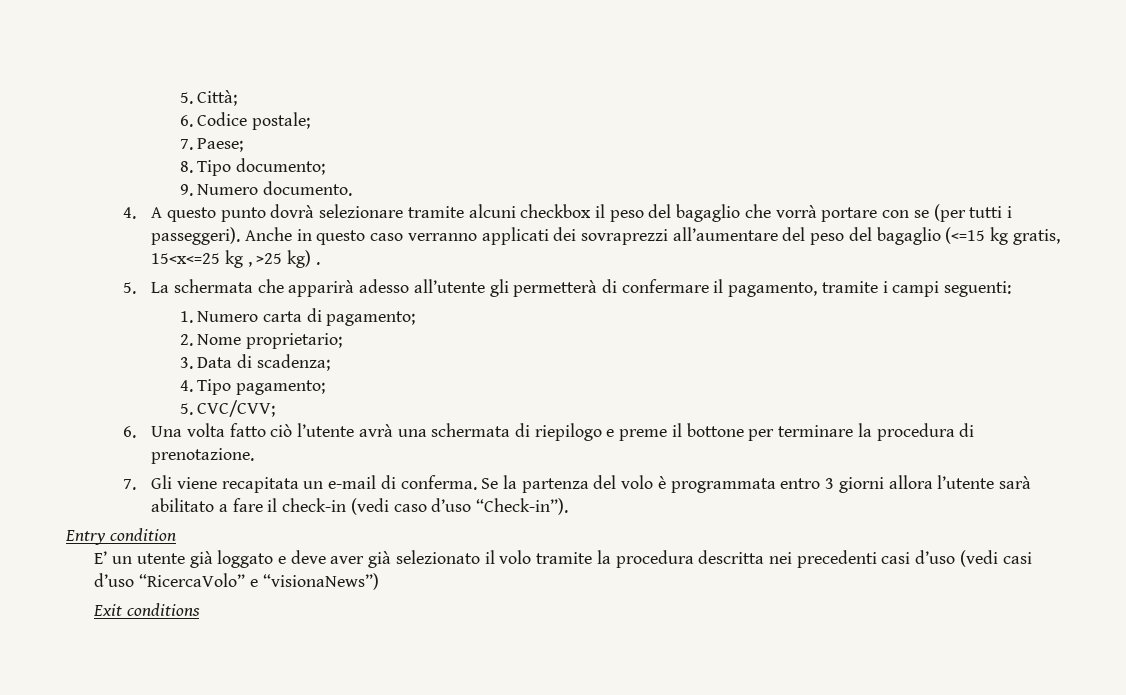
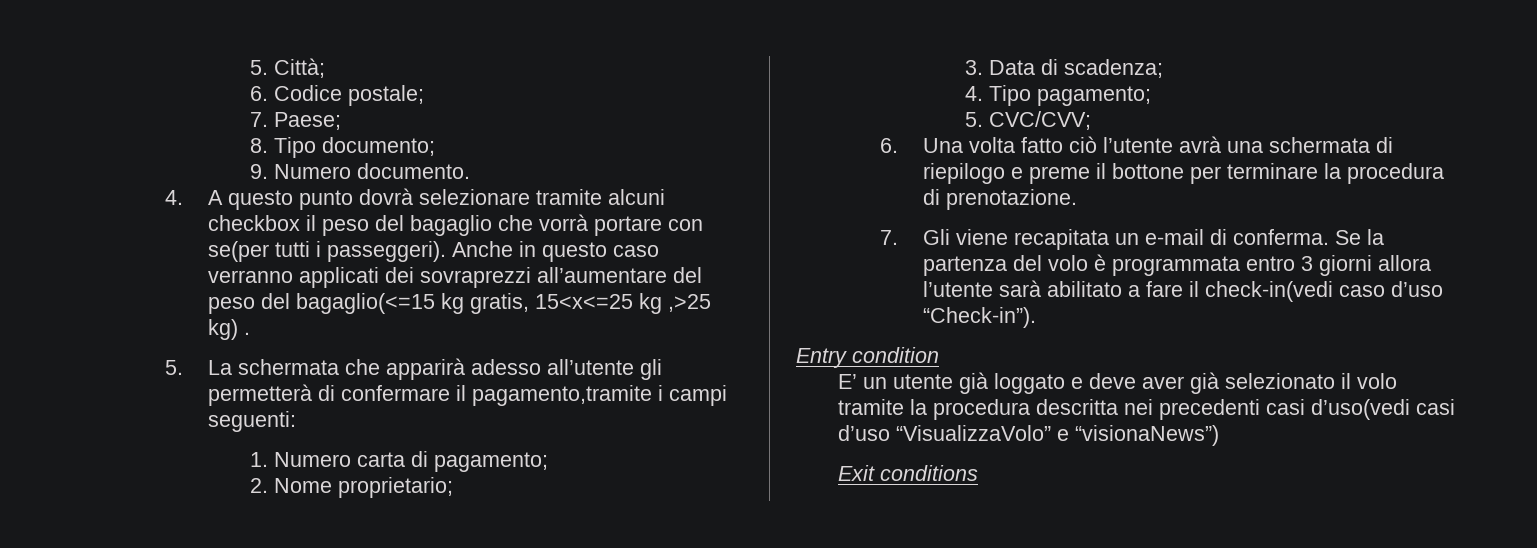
[913,204,966,222] se (per -> [207,241,269,262] se(per
[876,227,986,245] bagaglio (<=15 -> [295,293,435,314] bagaglio(<=15
[247,253,283,267] , >25 -> [667,294,711,312] ,>25
[728,281,878,297] pagamento, tramite -> [471,385,652,406] pagamento,tramite
[282,498,389,515] check-in (vedi -> [1204,281,1333,302] check-in(vedi
[915,550,1032,567] [94,573,246,587] d’uso (vedi casi d’uso “RicercaVolo” -> [1311,399,1456,420] [838,425,1052,441] d’uso(vedi casi d’uso “VisualizzaVolo”

